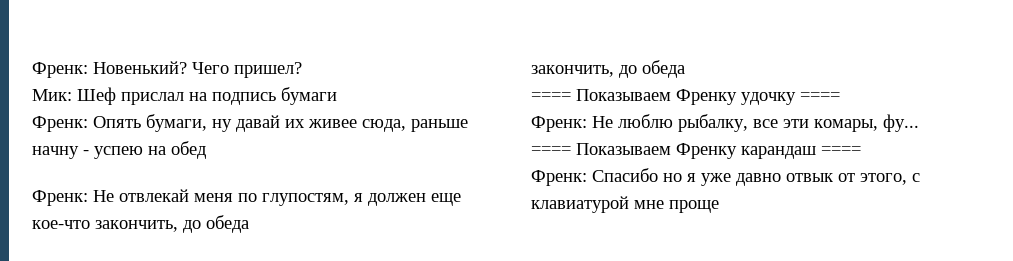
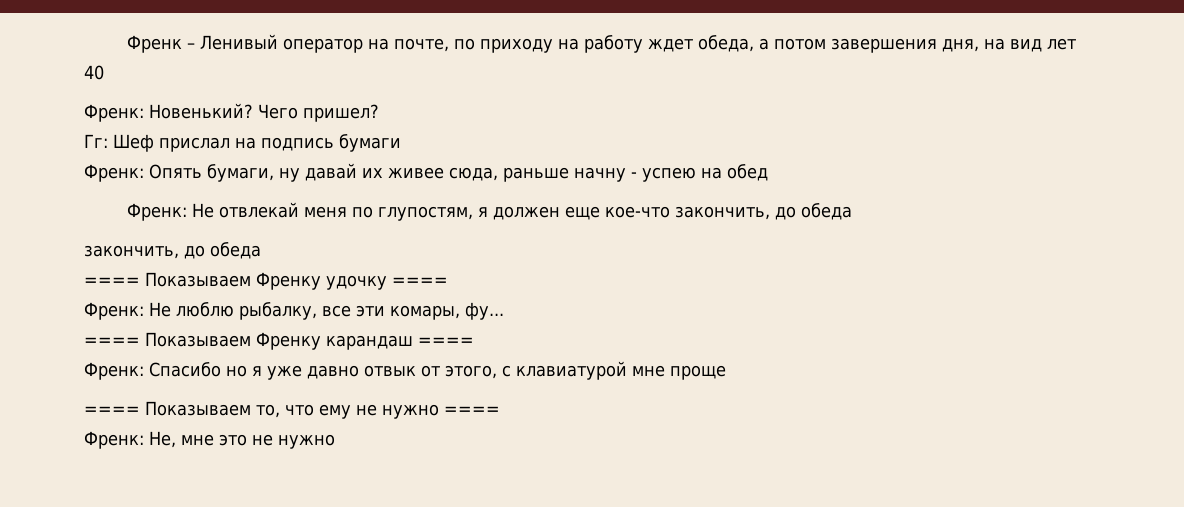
(32, 70) none -> [126,34,1076,53] [84,65,104,80] Френк – Ленивый оператор на почте, по приходу на работу ждет обеда, а потом завершения дня, на вид лет 40 //
[32,89,72,101] Мик: -> [84,134,108,148] Гг:
(719, 206) none -> [84,401,500,419] [84,431,335,449] // ==== Показываем то, что ему не нужно ==== // Френк: Не, мне это не нужно

